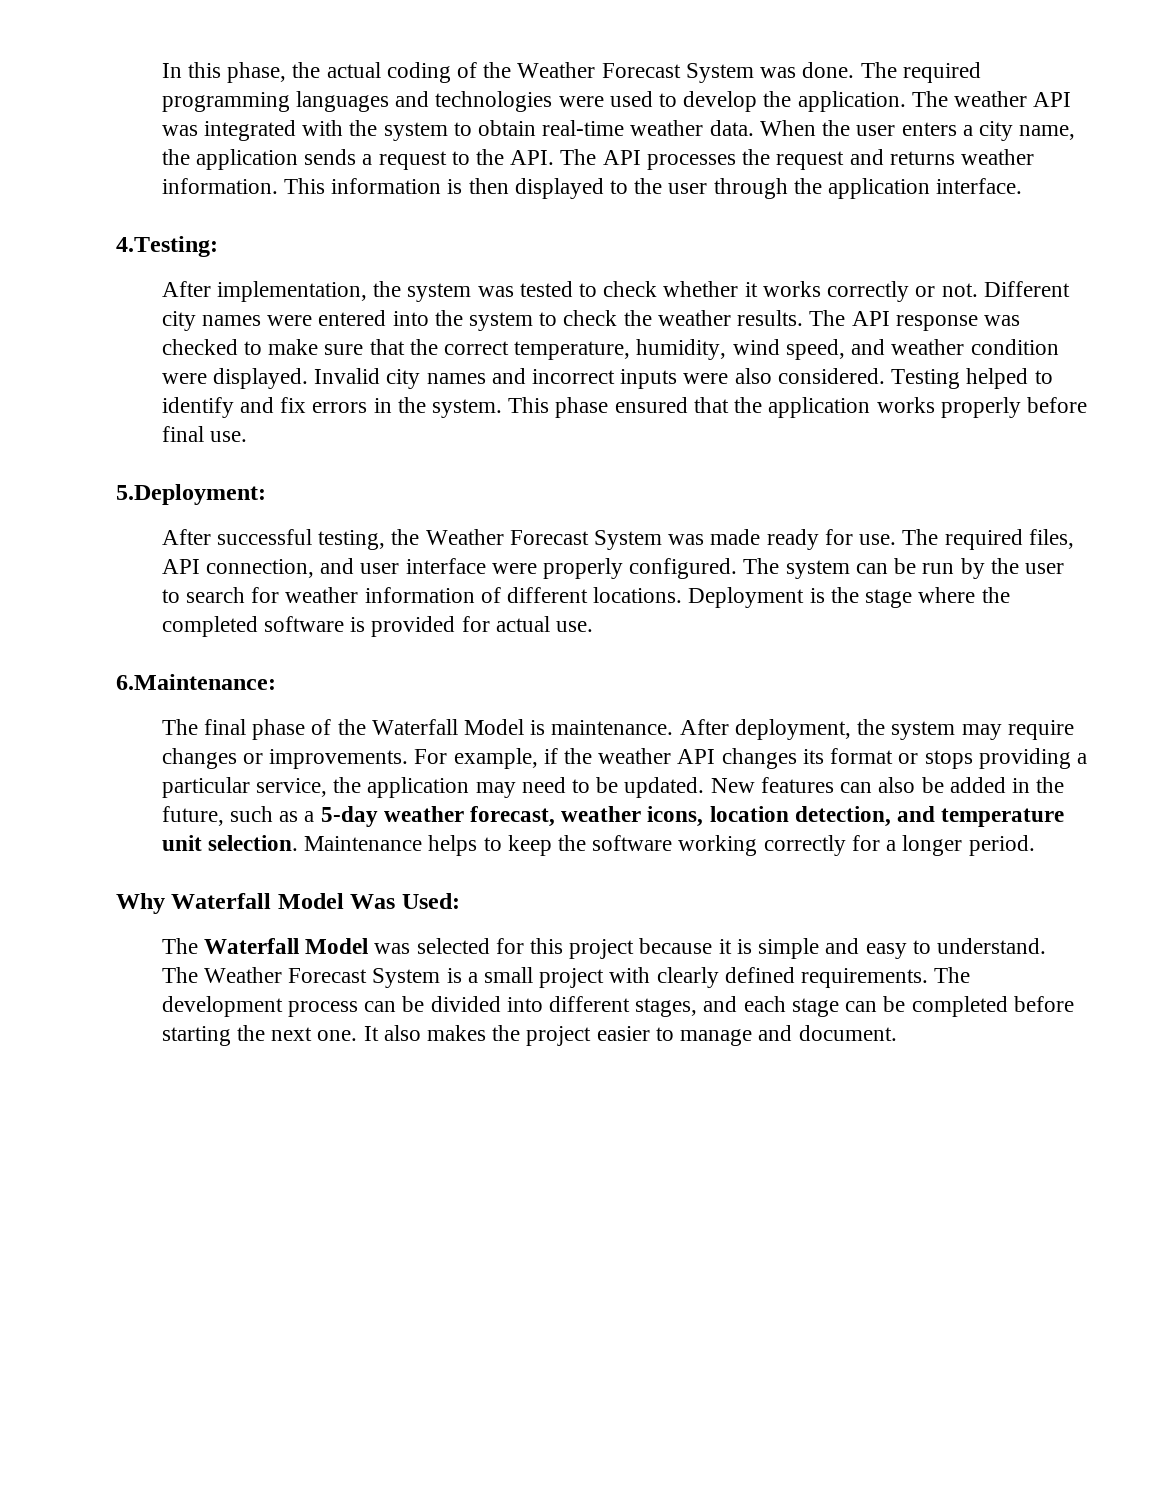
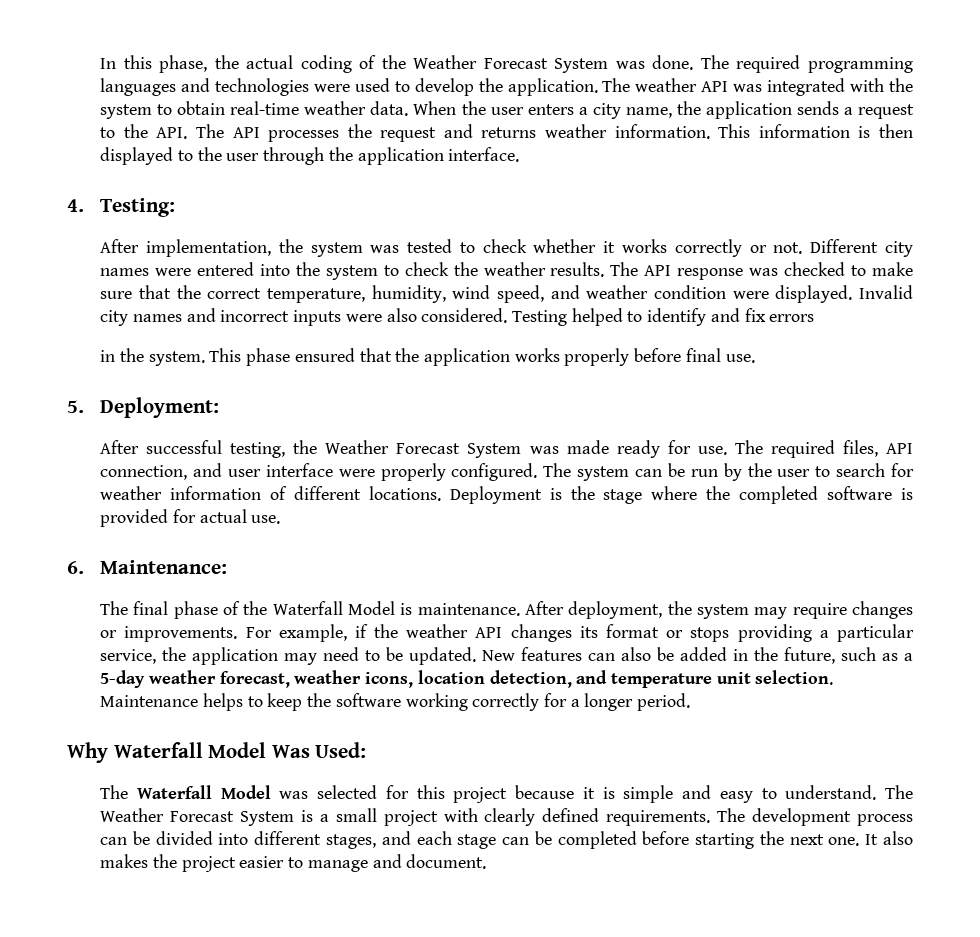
[116,236,218,257] 4.Testing: -> [67,198,176,217] 4. Testing:
(368, 407) none -> (815, 318) //
[116,484,266,505] 5.Deployment: -> [67,397,220,418] 5. Deployment:
[116,674,276,690] 6.Maintenance: -> [67,560,228,574] 6. Maintenance:

